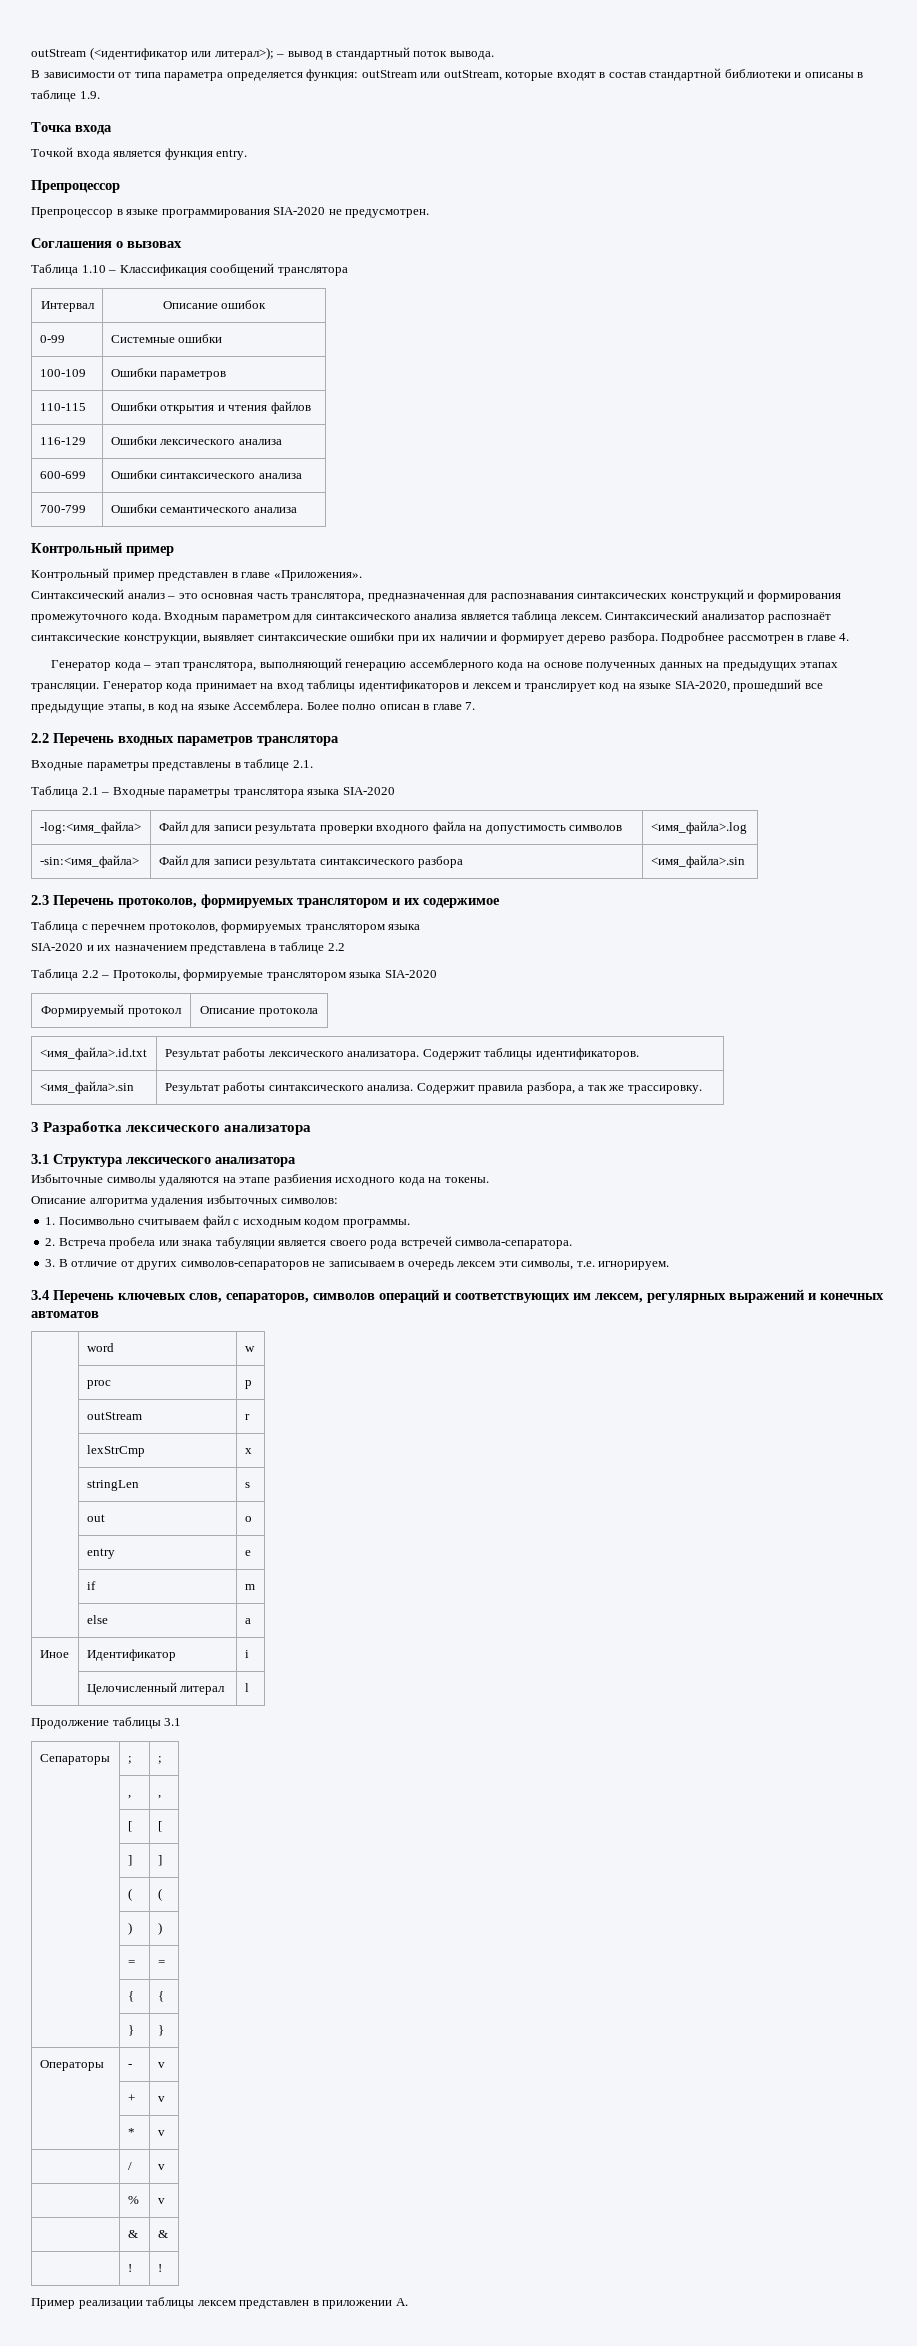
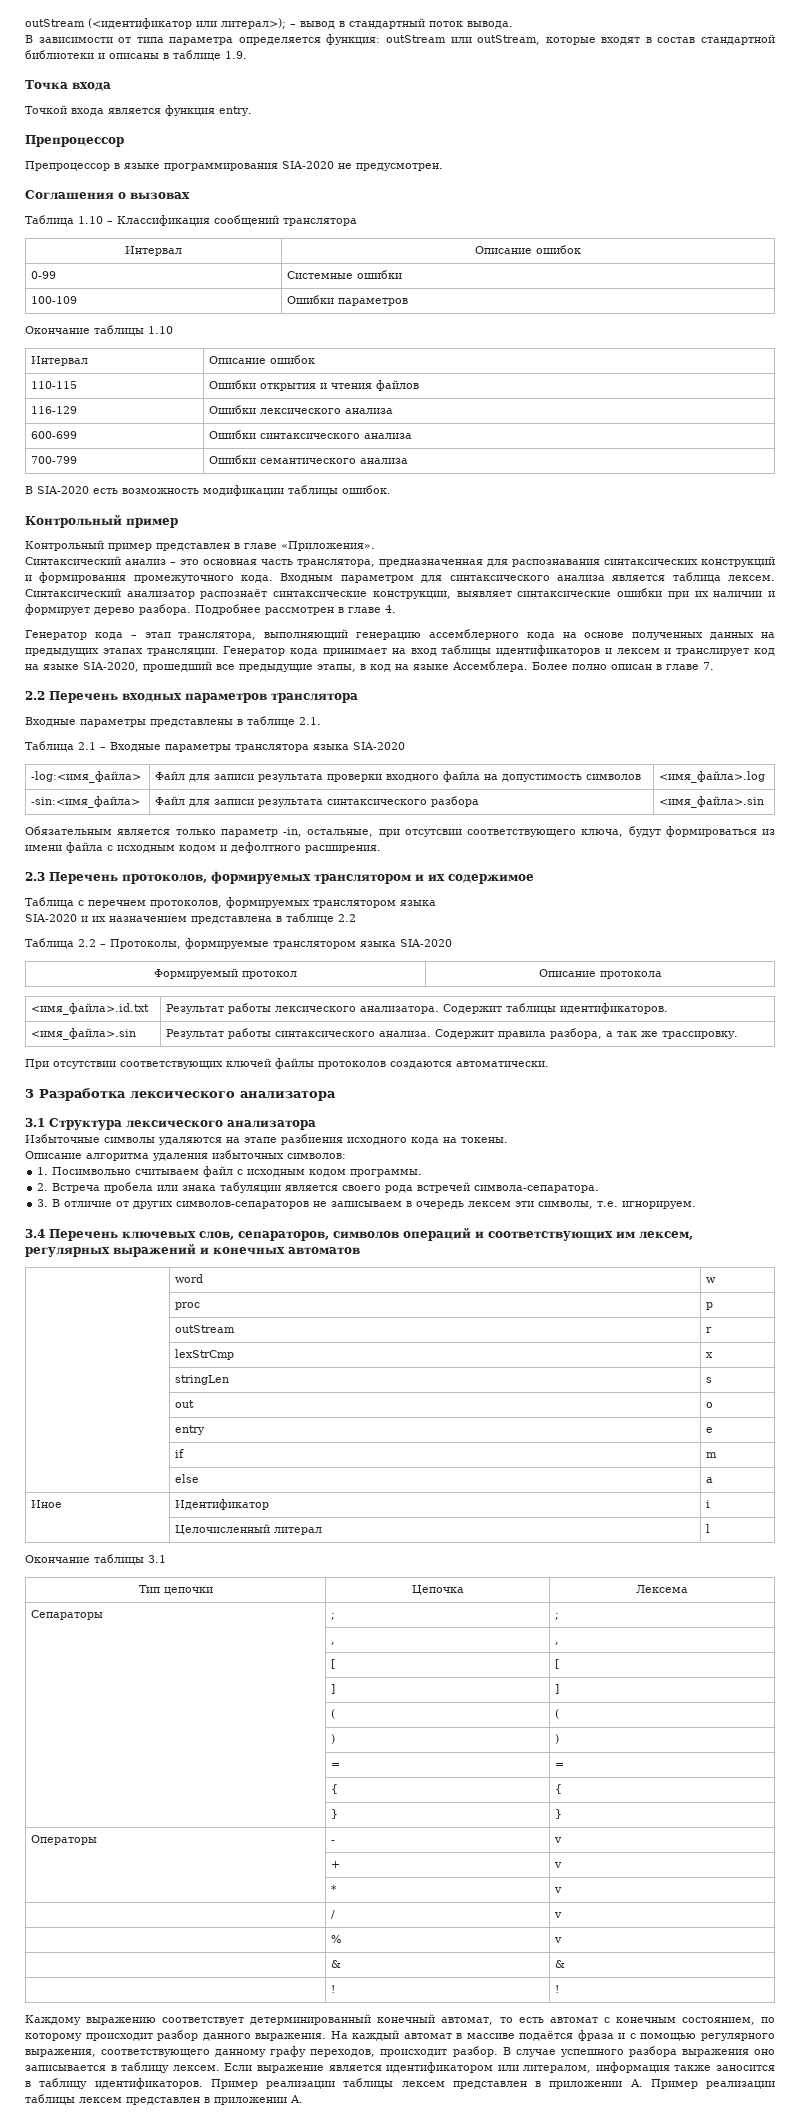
(227, 375) none -> [25,325,173,336] [30,356,88,366] [208,355,315,364] // Окончание таблицы 1.10 // Интервал | Описание ошибок
(297, 510) none -> [25,485,391,496] // В SIA-2020 есть возможность модификации таблицы ошибок.
(745, 861) none -> [25,826,775,837] [25,842,381,853] // Обязательным является только параметр -in, остальные, при отсутсвии соответствующего ключа, будут формироваться из имени файла с исходным кодом и дефолтного расширения.
(702, 1089) none -> [25,1058,549,1069] // При отсутствии соответствующих ключей файлы протоколов создаются автоматически.
[31,1718,109,1729] Продолжение -> [25,1555,90,1563] Окончание
(182, 1722) none -> [138,1585,213,1595] [411,1585,464,1595] [636,1585,688,1593] // Тип цепочки | Цепочка | Лексема
[31,2297,408,2309] Пример реализации таблицы лексем представлен в приложении А. -> [25,2014,776,2025] [25,2030,775,2041] [25,2046,775,2057] [25,2062,776,2073] [25,2078,775,2089] [25,2094,303,2105] Каждому выражению соответствует детерминированный конечный автомат, то есть автомат с конечным состоянием, по которому происходит разбор данного выражения. На каждый автомат в массиве подаётся фраза и с помощью регулярного выражения, соответствующего данному графу переходов, происходит разбор. В случае успешного разбора выражения оно записывается в таблицу лексем. Если выражение является идентификатором или литералом, информация также заносится в таблицу идентификаторов. Пример реализации таблицы лексем представлен в приложении А. Пример реализации таблицы лексем представлен в приложении А.

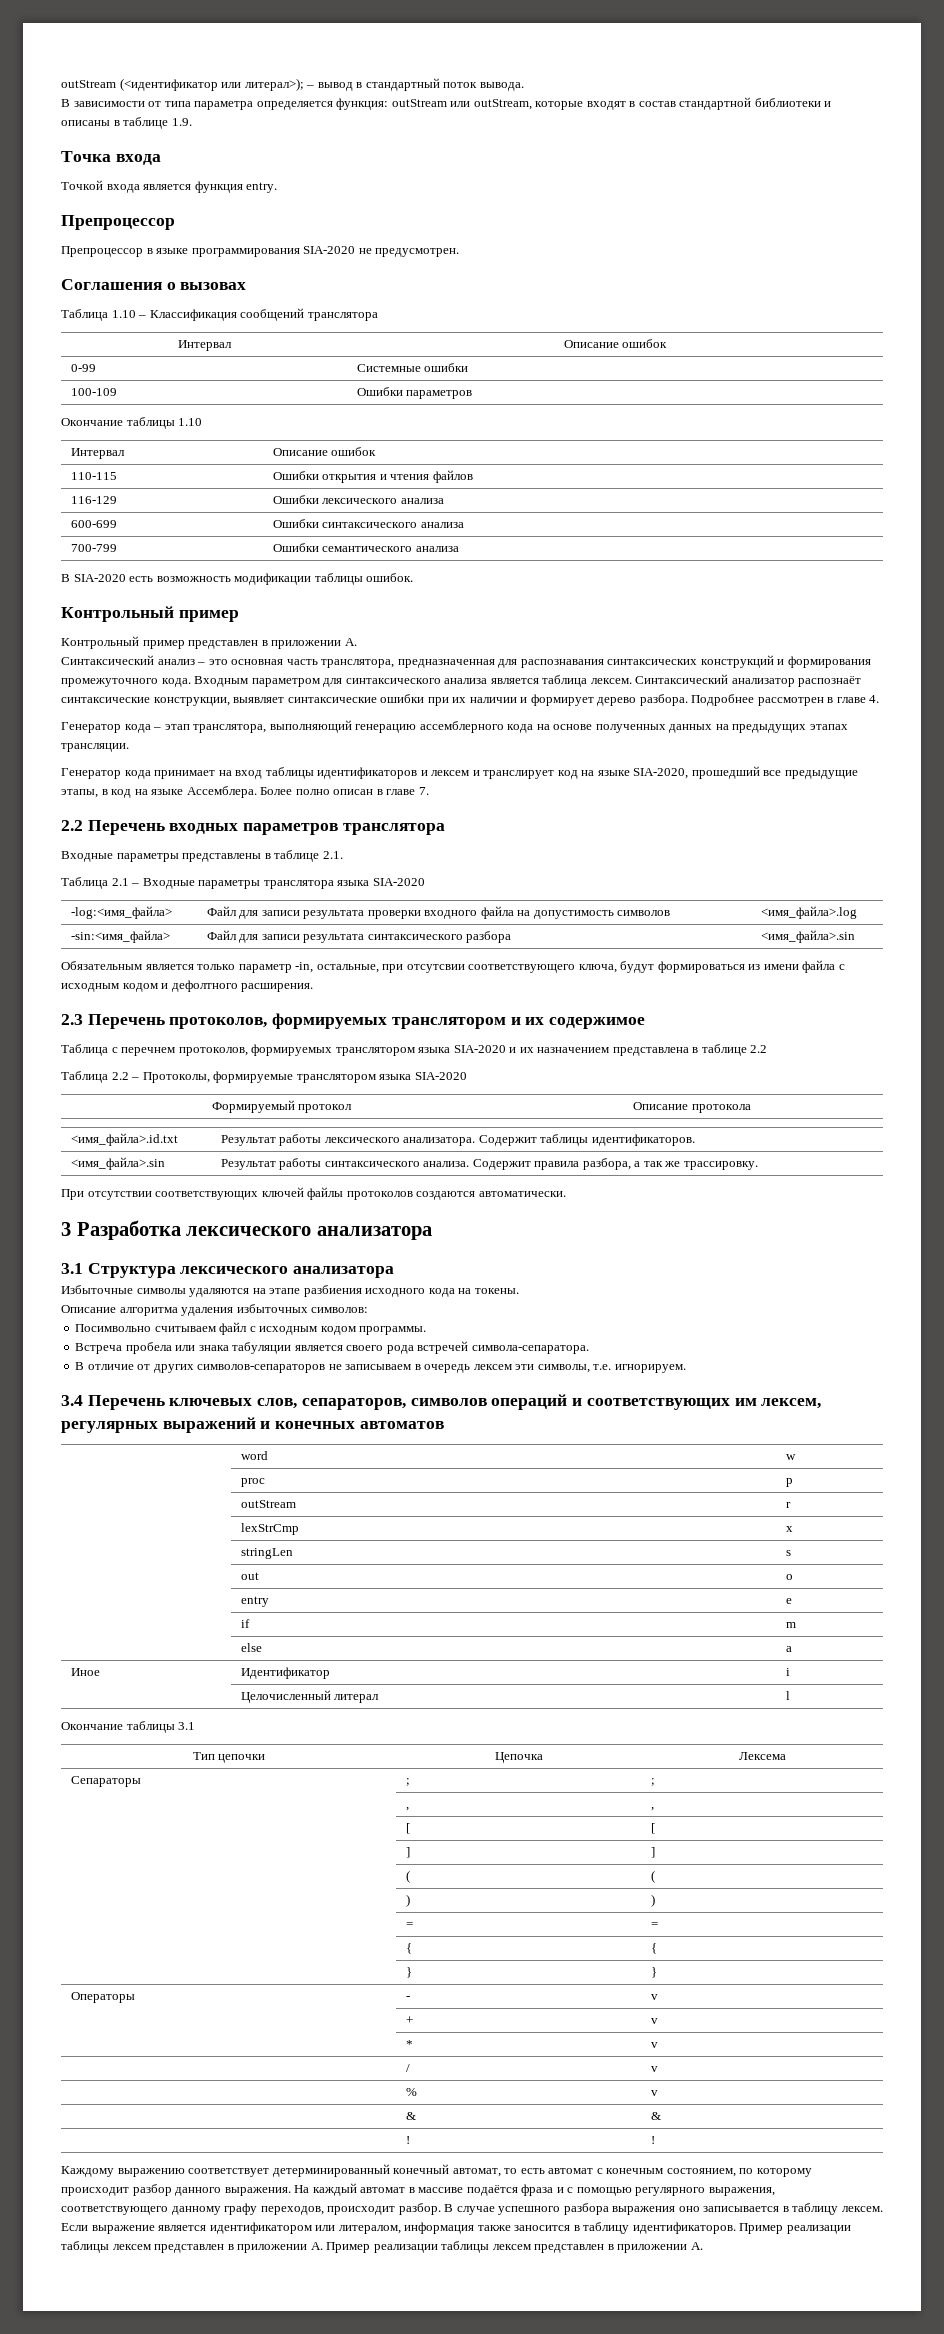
[244,541,375,551] главе «Приложения». -> [271,638,357,649] приложении А.
(219, 652) none -> (129, 747) //
(436, 903) // -> (451, 1050) none
[37,1167,49,1175] 1. -> (369, 1310) none
[37,1183,49,1191] 2. -> (427, 1330) none
[37,1199,49,1207] 3. -> (589, 1349) none

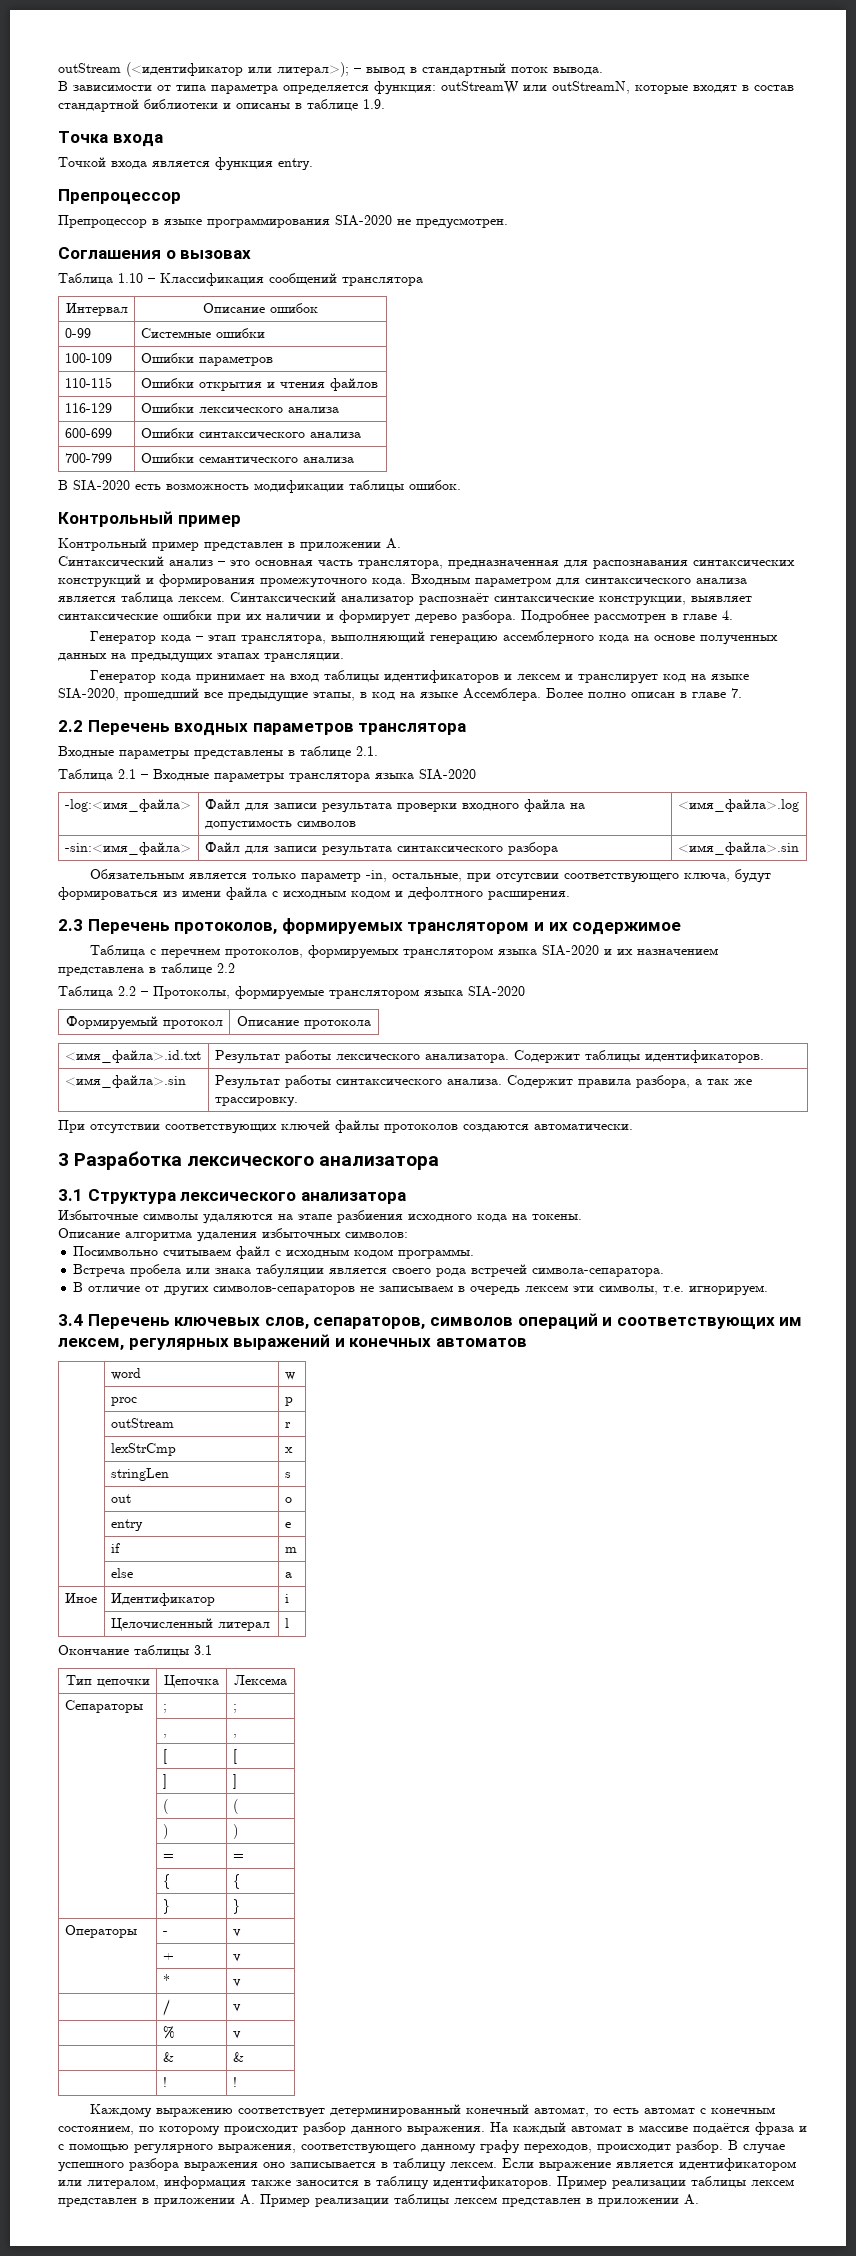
[391,99,532,110] outStream или outStream, -> [441,81,630,94] outStreamW или outStreamN,
[61,417,203,429] [70,448,125,459] [272,447,377,456] // Окончание таблицы 1.10 // Интервал | Описание ошибок -> (273, 361) none

